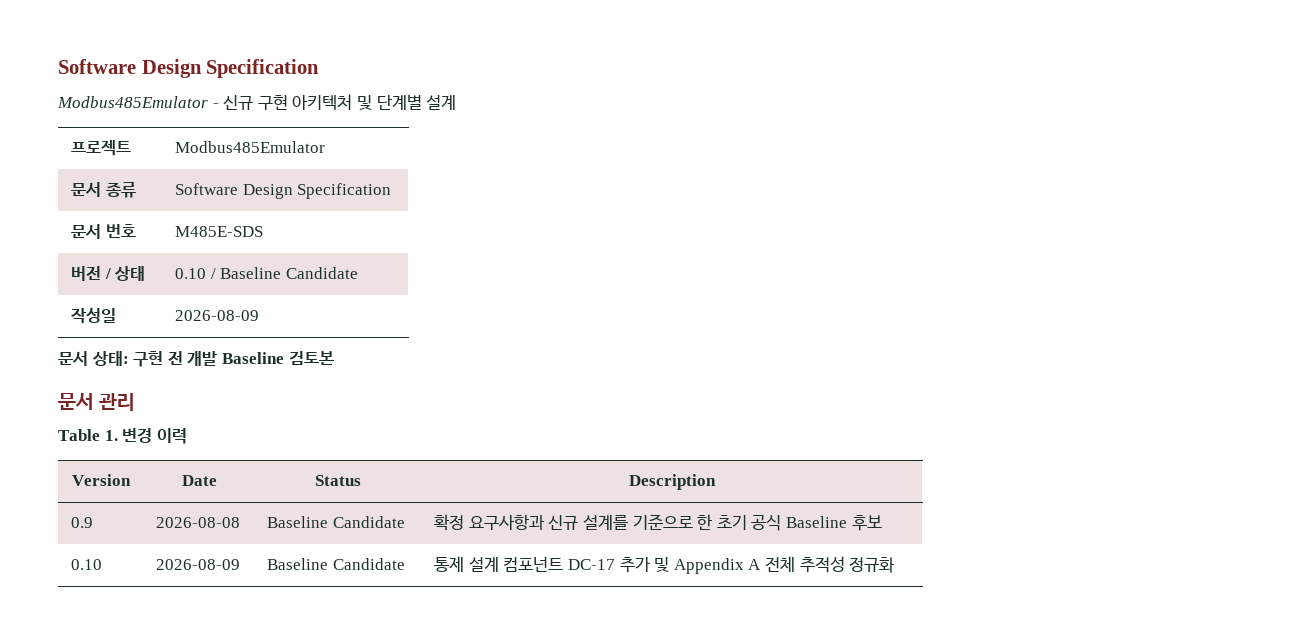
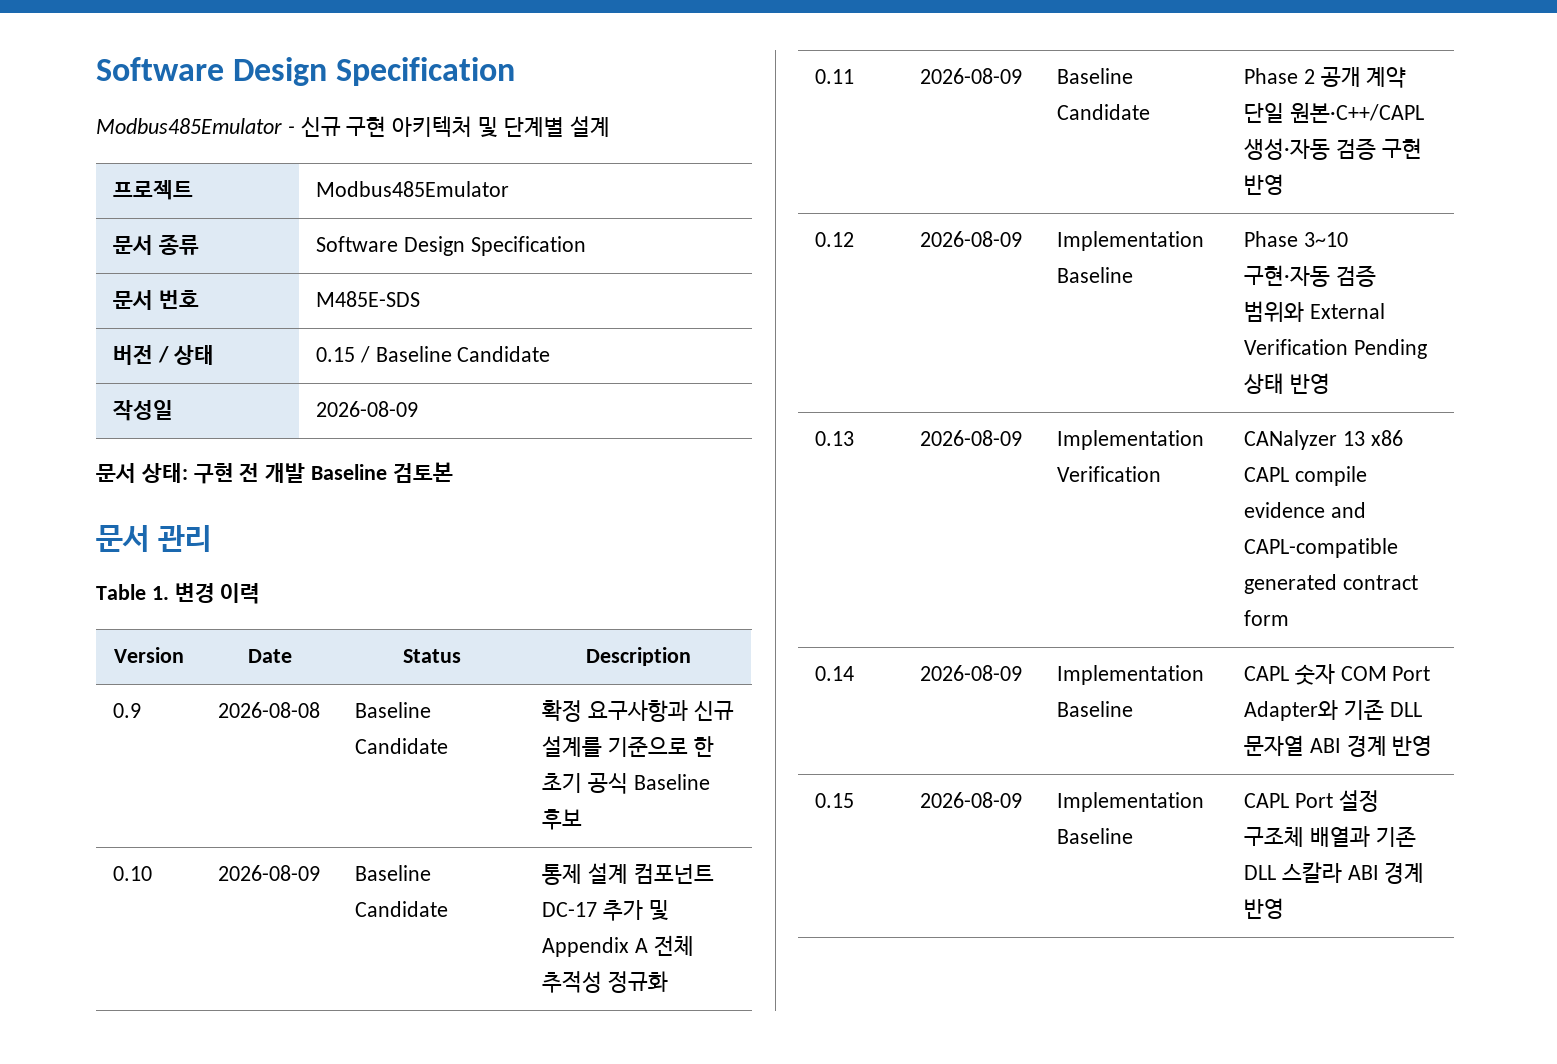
[175,268,207,279] 0.10 -> [316,347,356,362] 0.15
(896, 565) none -> [815,69,855,84] [920,68,1023,84] [1057,68,1134,84] [1057,104,1151,120] [1244,67,1407,88] [1244,103,1424,123] [1244,138,1422,160] [1244,174,1285,195] [815,232,855,247] [920,231,1023,247] [1057,231,1205,251] [1057,267,1134,283] [1244,231,1348,247] [1244,265,1376,287] [1244,301,1385,322] [1244,339,1427,359] [1244,373,1330,394] [815,431,855,446] [920,430,1023,446] [1057,430,1205,450] [1057,466,1162,482] [1244,430,1403,450] [1244,466,1367,486] [1244,502,1366,518] [1244,538,1399,558] [1244,574,1418,594] [1244,610,1290,626] [815,666,855,681] [920,665,1023,681] [1057,665,1205,685] [1057,701,1134,717] [1244,664,1431,685] [1244,699,1422,721] [1244,735,1433,757] [815,793,855,808] [920,792,1023,808] [1057,792,1205,812] [1057,828,1134,844] [1244,790,1379,812] [1244,826,1416,847] [1244,862,1425,884] [1244,898,1285,919] // 0.11 | 2026-08-09 | Baseline Candidate | Phase 2 공개 계약 단일 원본·C++/CAPL 생성·자동 검증 구현 반영 // 0.12 | 2026-08-09 | Implementation Baseline | Phase 3~10 구현·자동 검증 범위와 External Verification Pending 상태 반영 // 0.13 | 2026-08-09 | Implementation Verification | CANalyzer 13 x86 CAPL compile evidence and CAPL-compatible generated contract form // 0.14 | 2026-08-09 | Implementation Baseline | CAPL 숫자 COM Port Adapter와 기존 DLL 문자열 ABI 경계 반영 // 0.15 | 2026-08-09 | Implementation Baseline | CAPL Port 설정 구조체 배열과 기존 DLL 스칼라 ABI 경계 반영

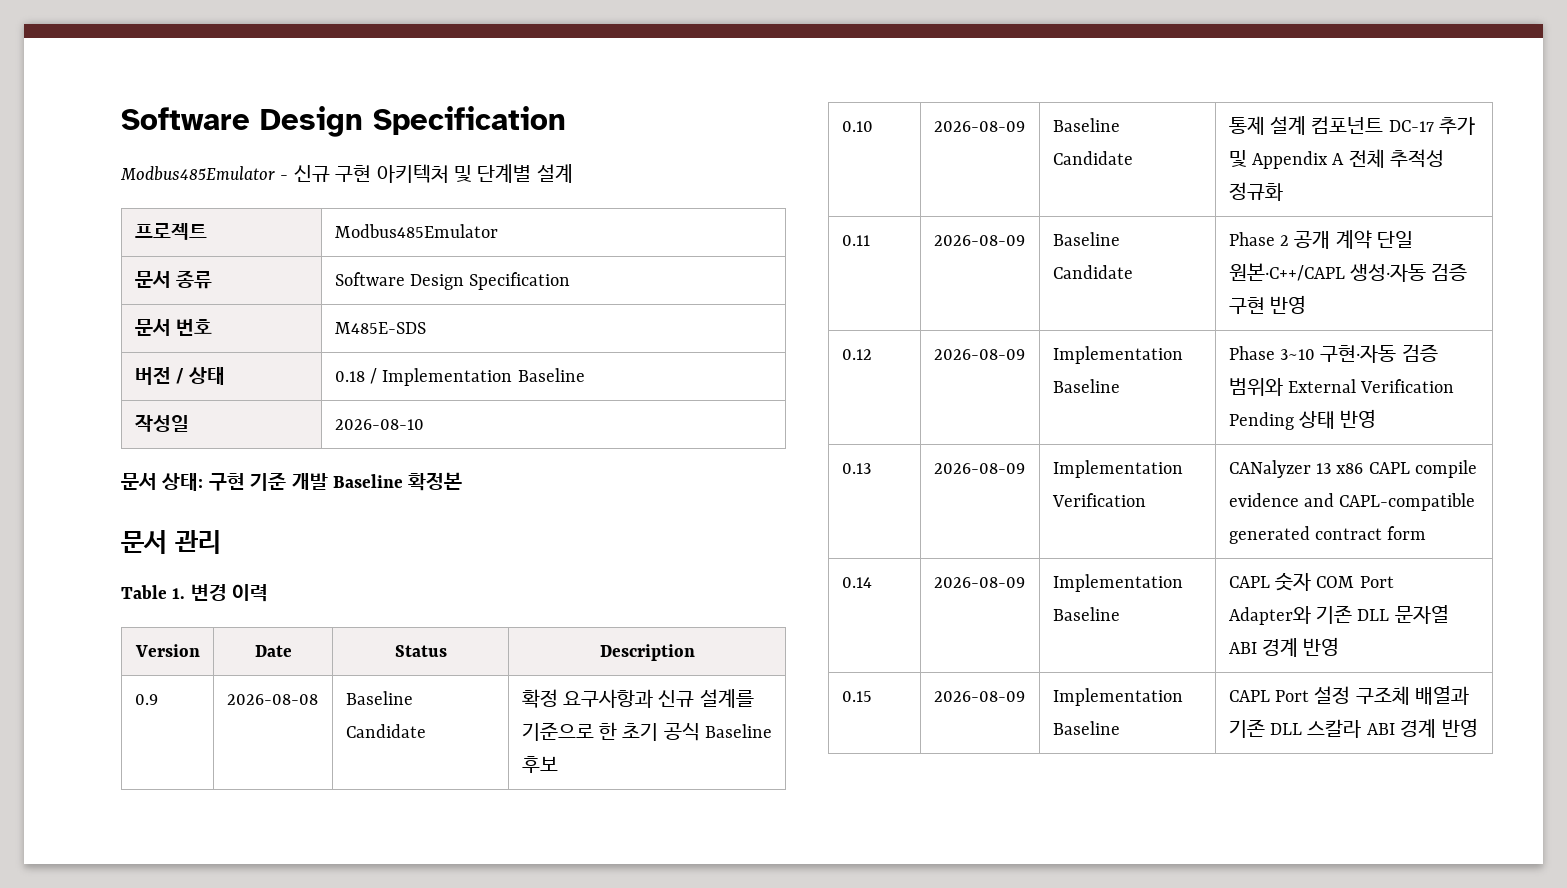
[316,346,551,363] 0.15 / Baseline Candidate -> [334,368,585,386] 0.18 / Implementation Baseline
[316,401,419,417] 2026-08-09 -> [334,419,424,430] 2026-08-10
[239,463,260,482] 전 -> [250,472,287,491] 기준
[392,462,453,483] 검토본 -> [408,472,463,491] 확정본

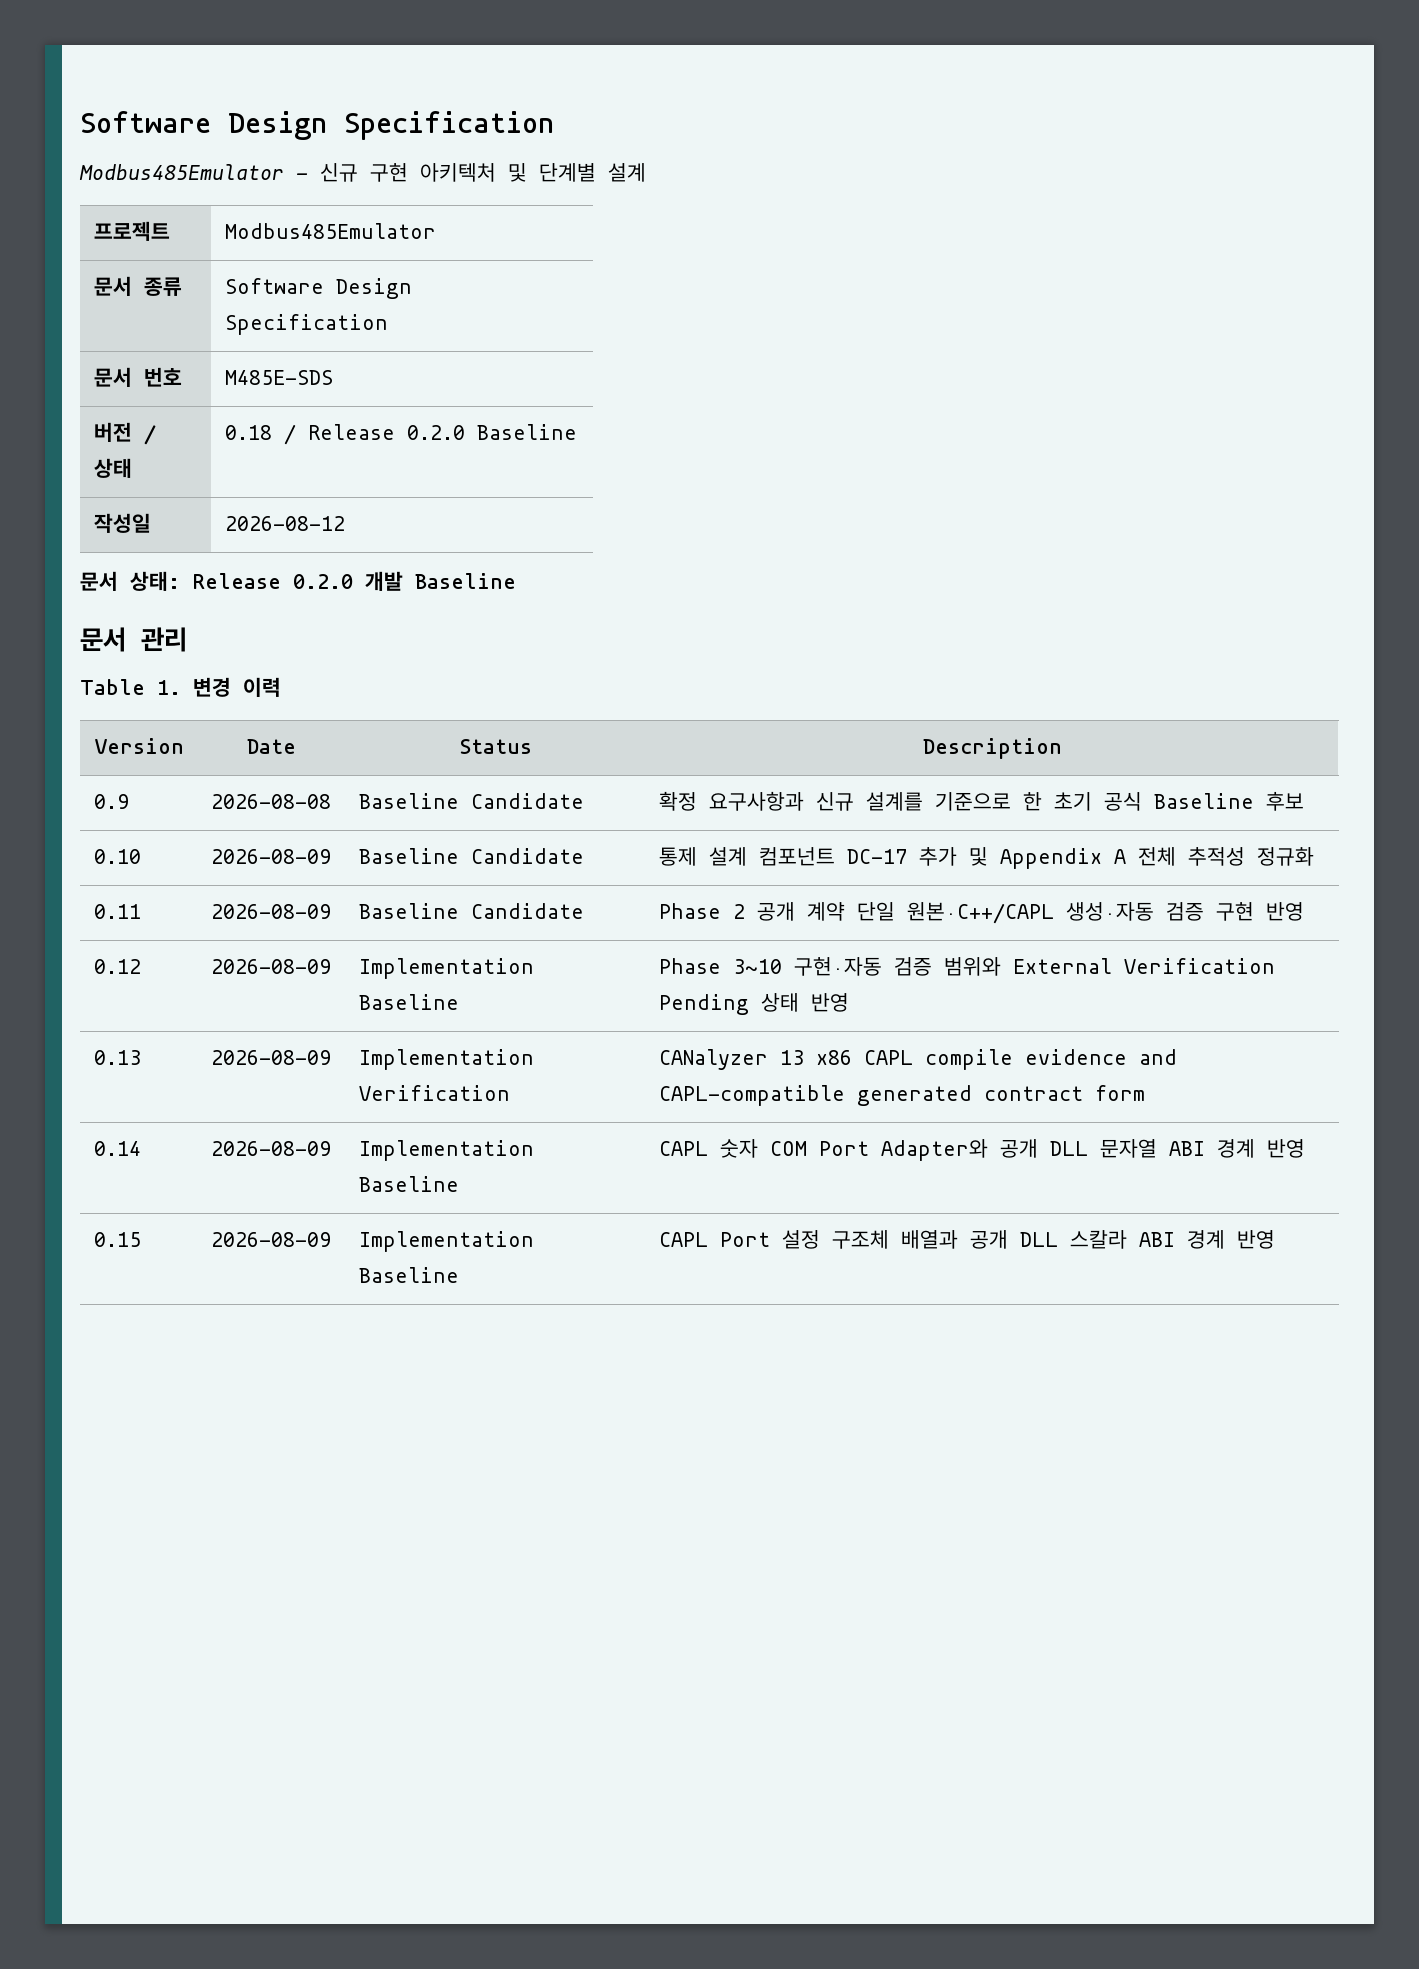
[382,368,513,386] Implementation -> [307,424,465,440] Release 0.2.0
[334,419,424,430] 2026-08-10 -> [224,516,345,531] 2026-08-12
[208,472,287,491] 구현 기준 -> [192,573,353,589] Release 0.2.0
[408,472,463,491] 확정본 -> (516, 581) none
[1316,605,1353,624] 기존 -> [999,1139,1038,1158] 공개
[1228,719,1265,738] 기존 -> [969,1230,1008,1249] 공개

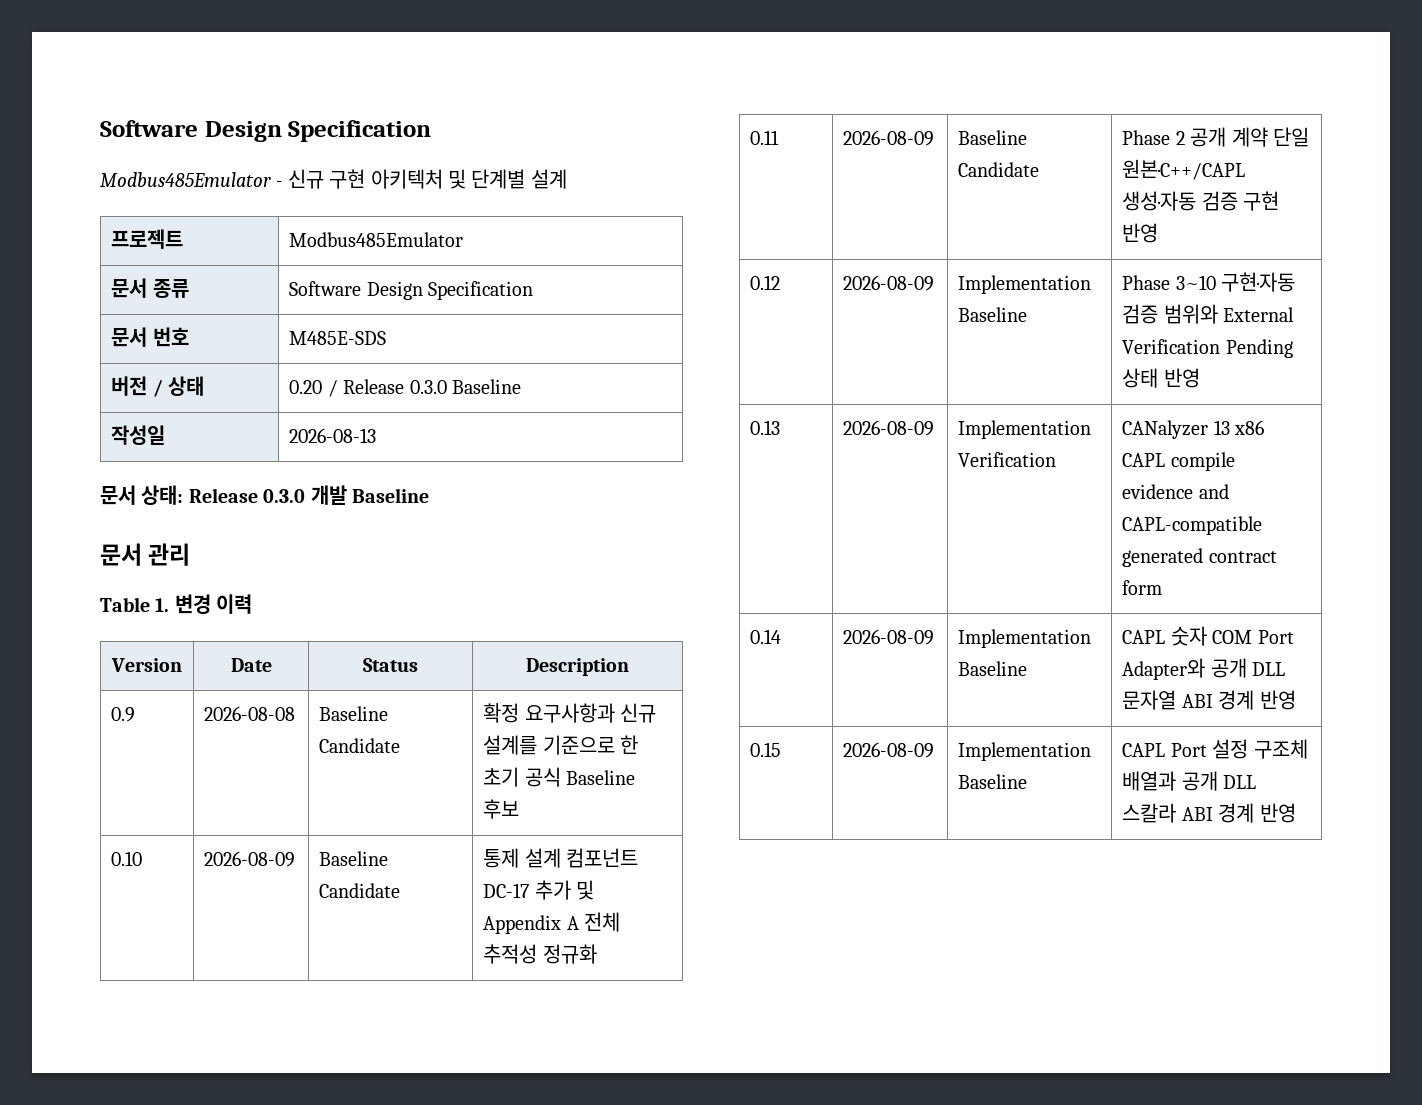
[224,425,272,440] 0.18 -> [289,380,323,394] 0.20
[406,425,465,440] 0.2.0 -> [409,380,447,394] 0.3.0
[224,516,345,531] 2026-08-12 -> [289,428,377,443] 2026-08-13
[293,574,353,589] 0.2.0 -> [263,489,306,503] 0.3.0

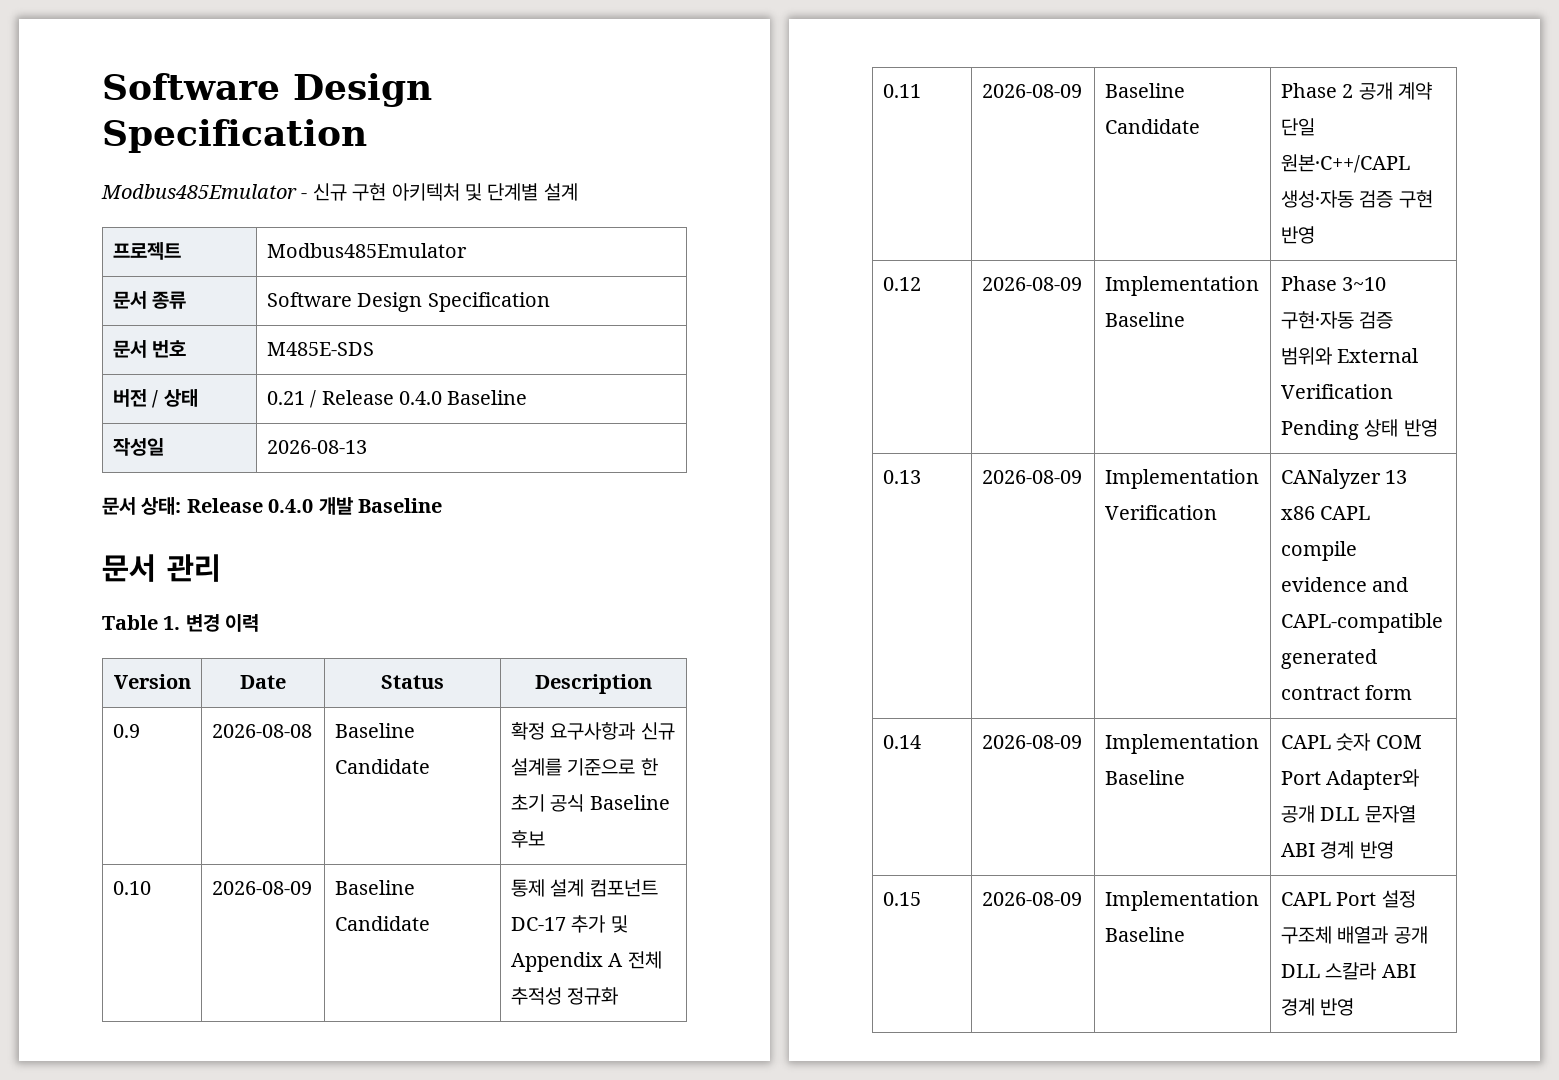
[289,380,323,394] 0.20 -> [266,391,305,405] 0.21
[409,380,447,394] 0.3.0 -> [398,391,442,405] 0.4.0
[263,489,306,503] 0.3.0 -> [268,499,314,513] 0.4.0

